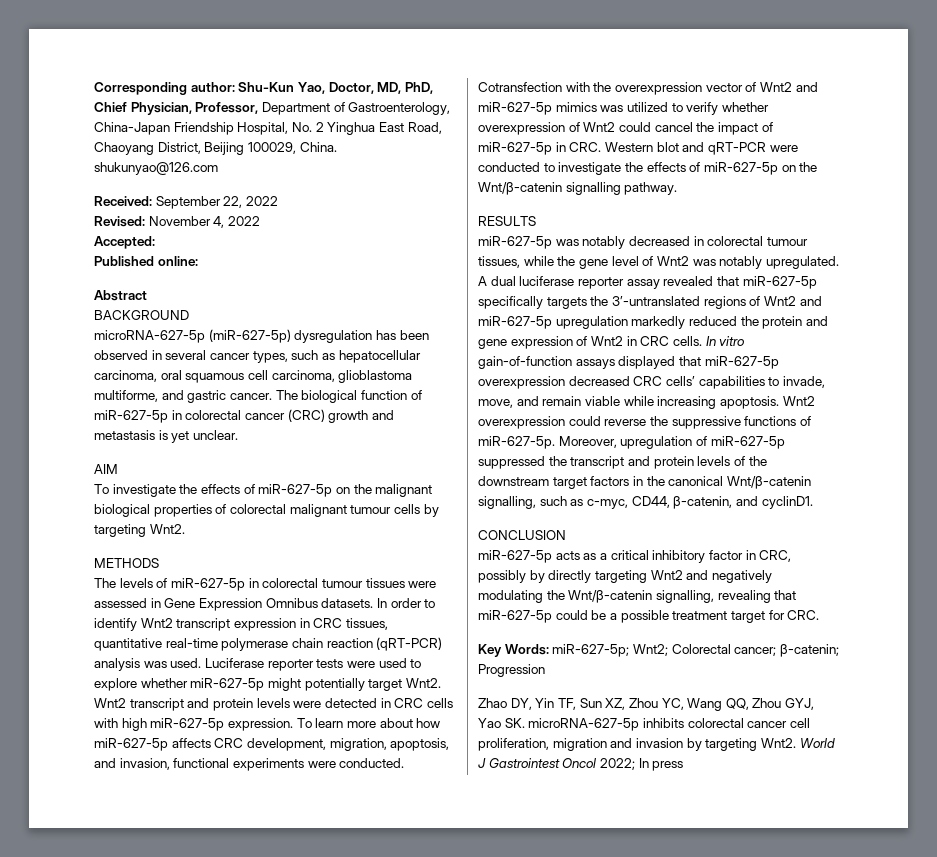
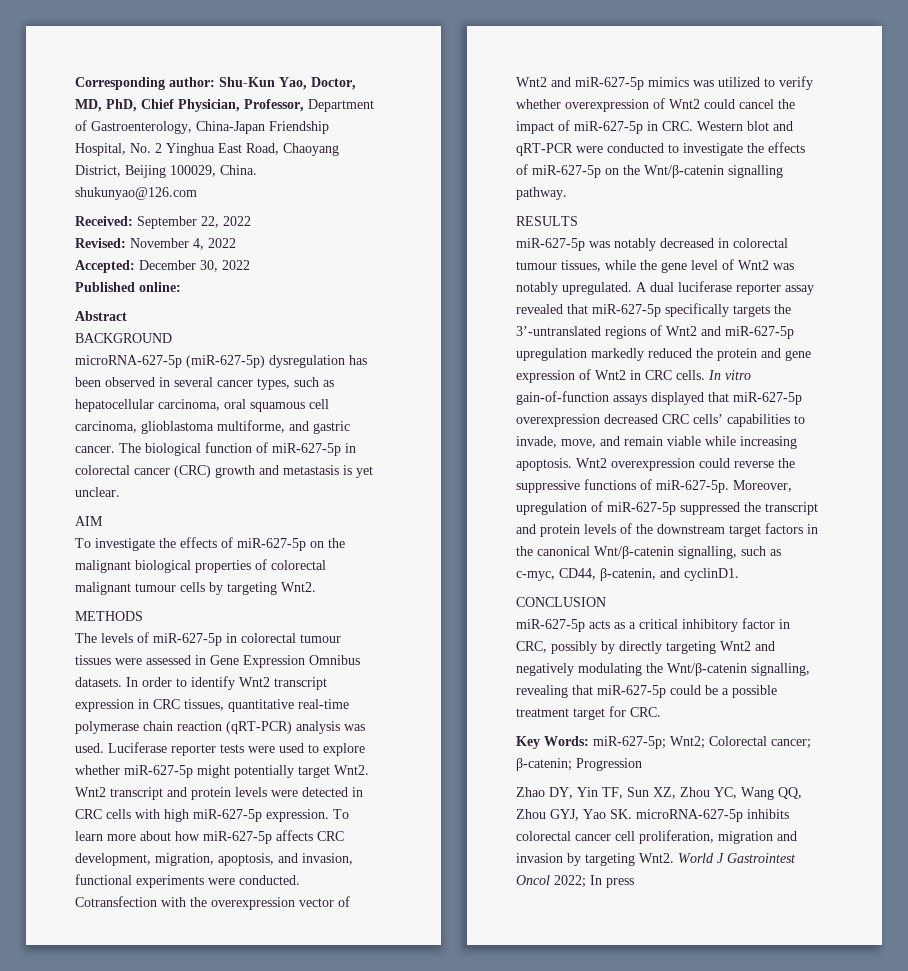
(155, 242) none -> [139,260,250,272] December 30, 2022

